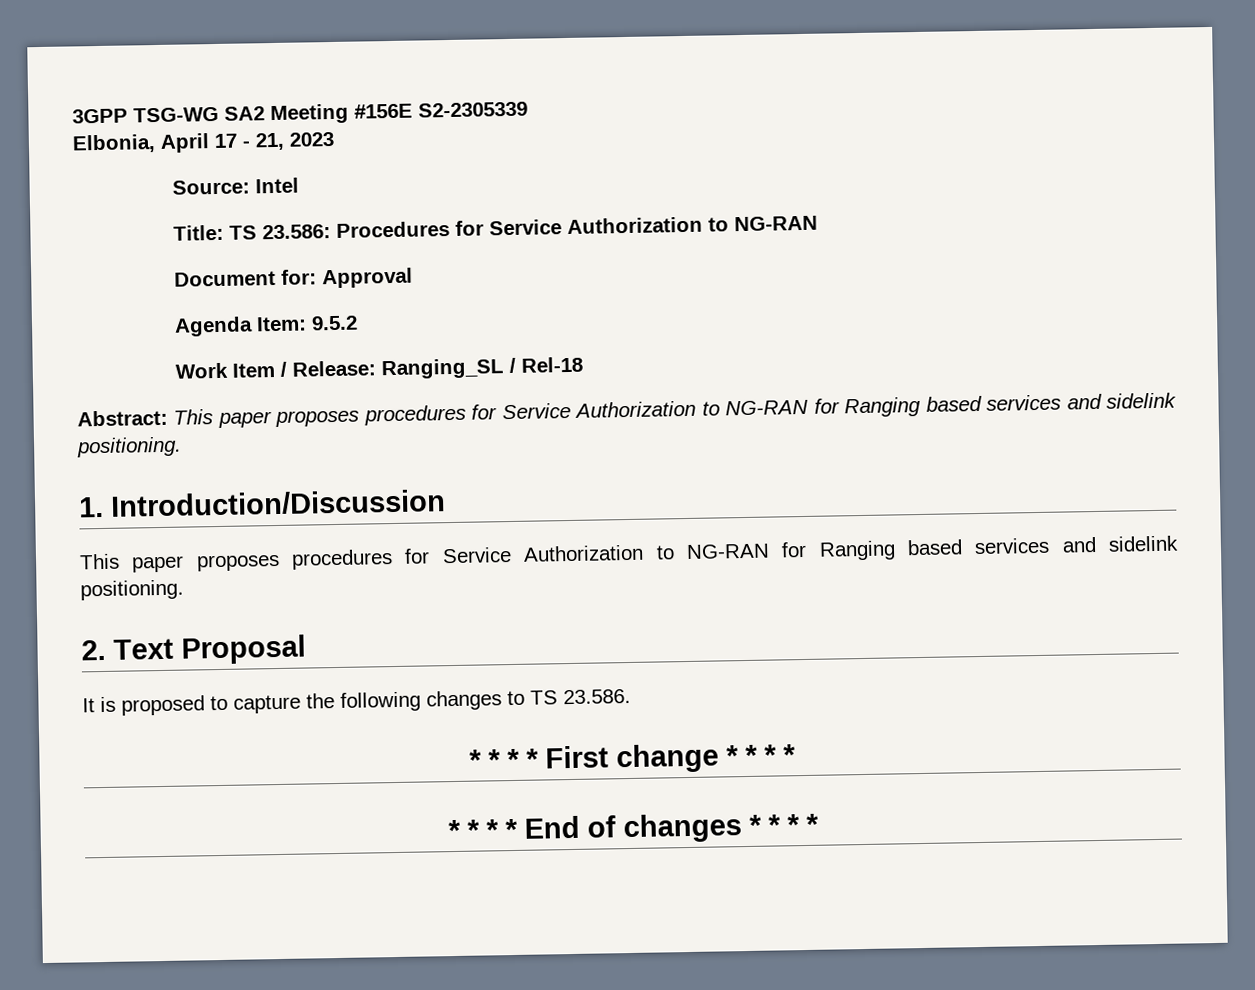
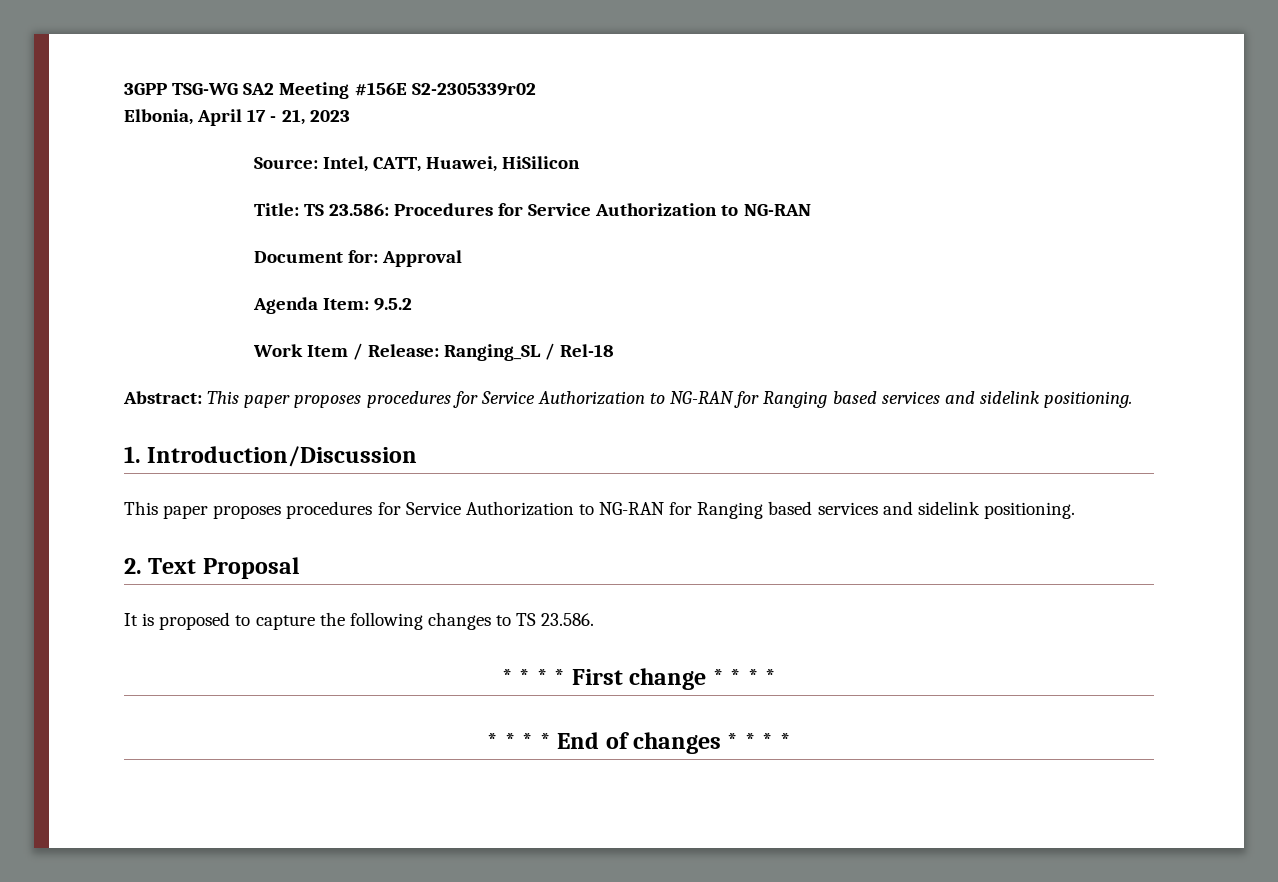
[418,101,528,118] S2-2305339 -> [411,83,536,96] S2-2305339r02
[254,177,299,194] Intel -> [322,156,581,172] Intel, CATT, Huawei, HiSilicon

